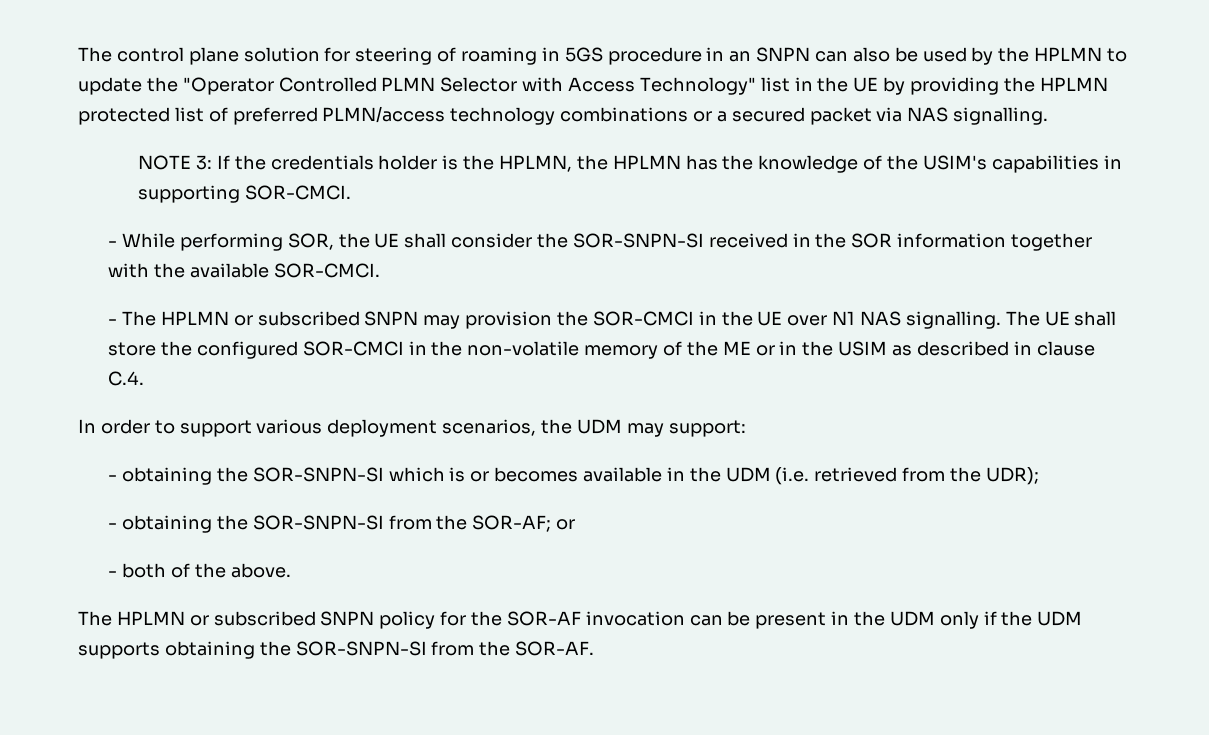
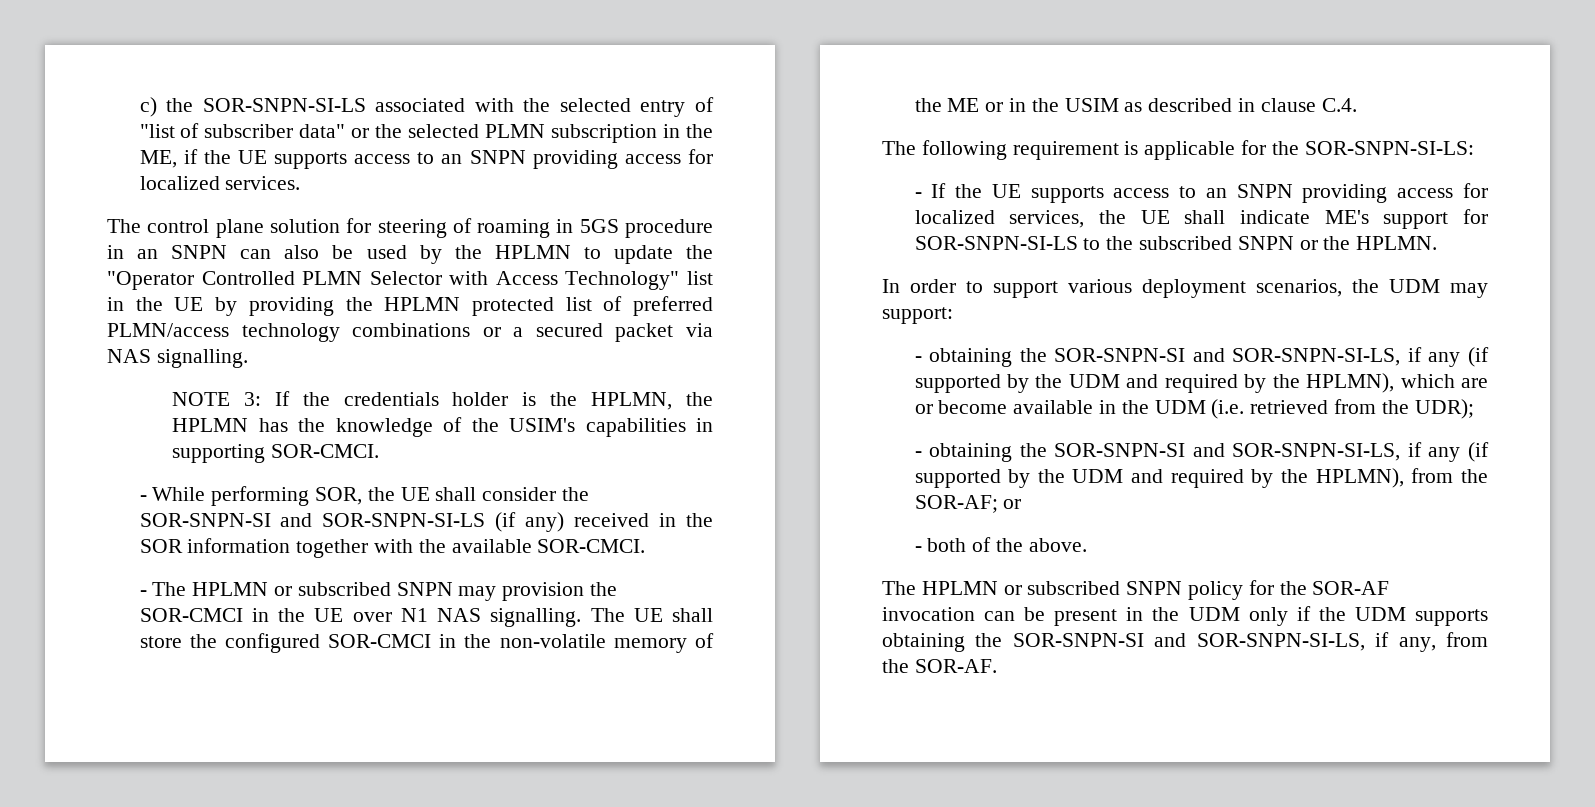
(78, 54) none -> [139,97,714,117] [139,123,713,143] [139,149,713,169] [139,176,301,190] c) the SOR-SNPN-SI-LS associated with the selected entry of "list of subscriber data" or the selected PLMN subscription in the ME, if the UE supports access to an SNPN providing access for localized services. //
(704, 240) none -> [280,512,565,532] and SOR-SNPN-SI-LS (if any)
(145, 378) none -> [882,140,1474,160] [914,183,1488,203] [914,209,1488,229] [914,236,1438,250] // The following requirement is applicable for the SOR-SNPN-SI-LS: // - If the UE supports access to an SNPN providing access for localized services, the UE shall indicate ME's support for SOR-SNPN-SI-LS to the subscribed SNPN or the HPLMN.
[388,467,579,482] which is or becomes -> [1192,347,1489,367] [914,373,1488,393] [914,400,1008,414] and SOR-SNPN-SI-LS, if any (if supported by the UDM and required by the HPLMN), which are or become
(384, 522) none -> [1192,442,1489,462] [914,468,1404,488] and SOR-SNPN-SI-LS, if any (if supported by the UDM and required by the HPLMN),
(427, 648) none -> [1154,632,1436,652] and SOR-SNPN-SI-LS, if any,

